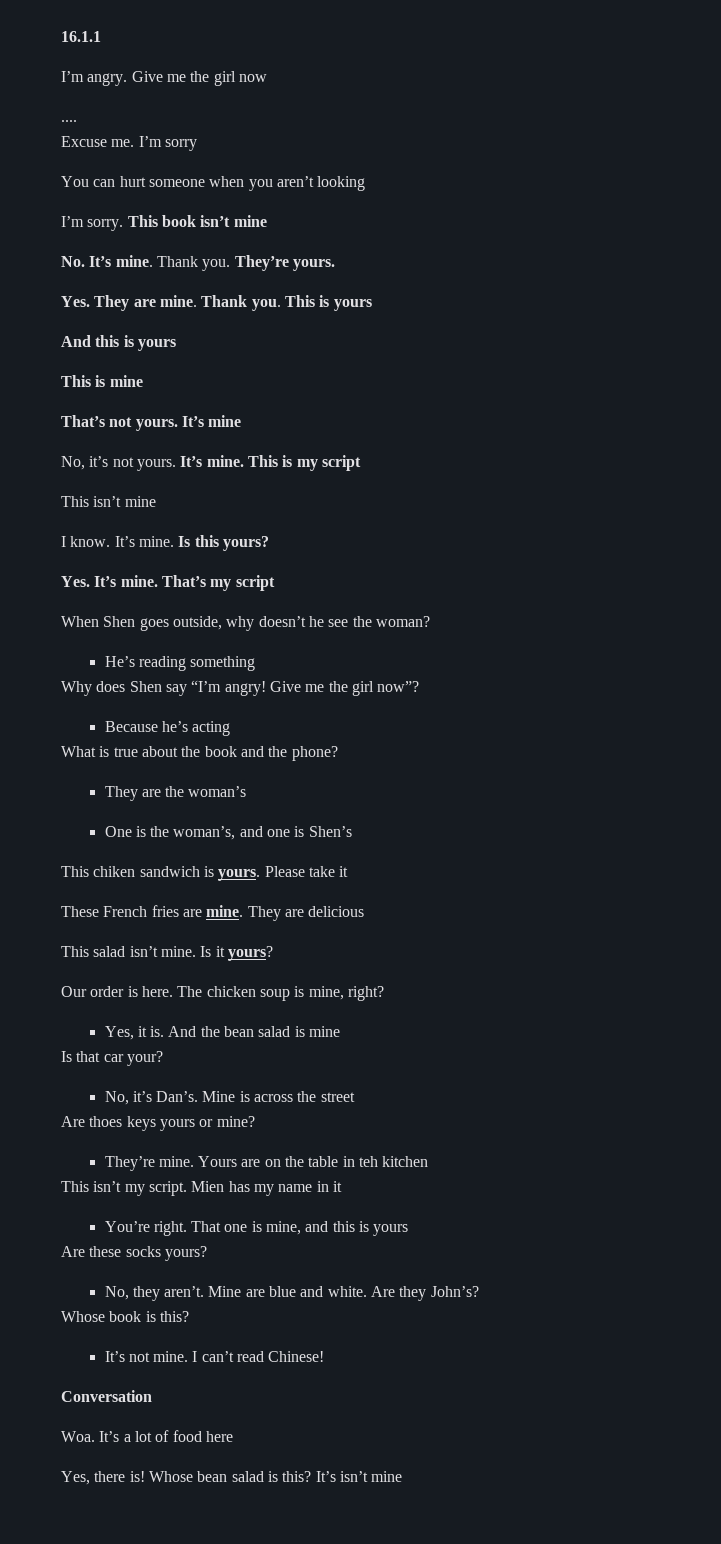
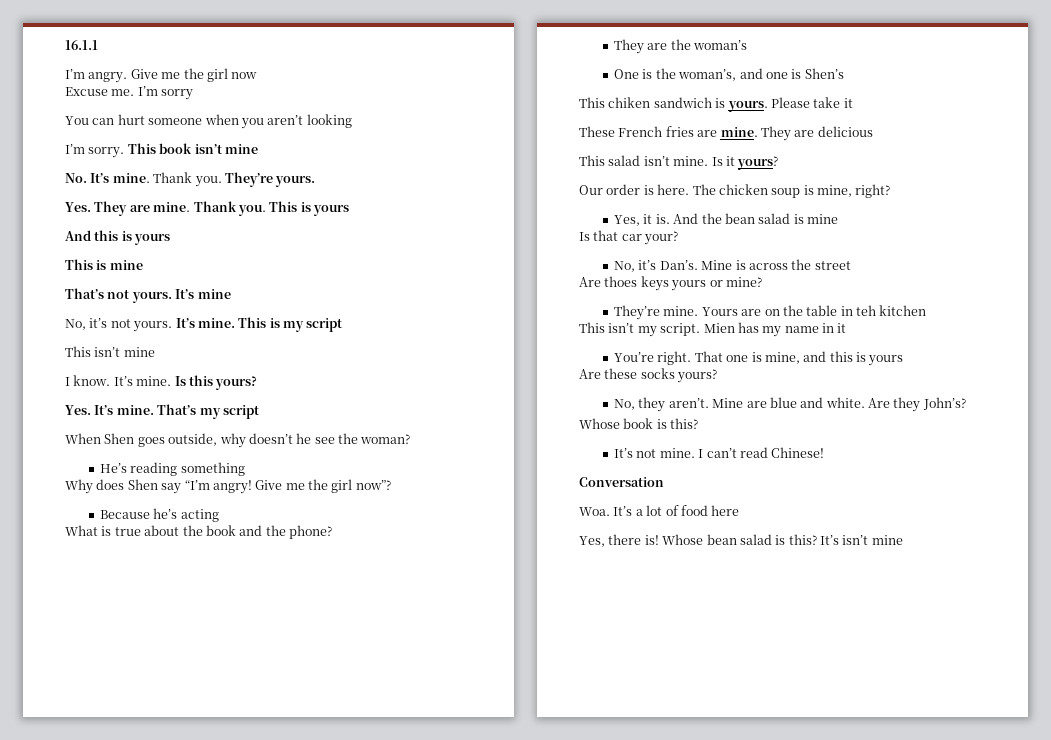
[61,120,77,122] // .... -> (258, 75) none

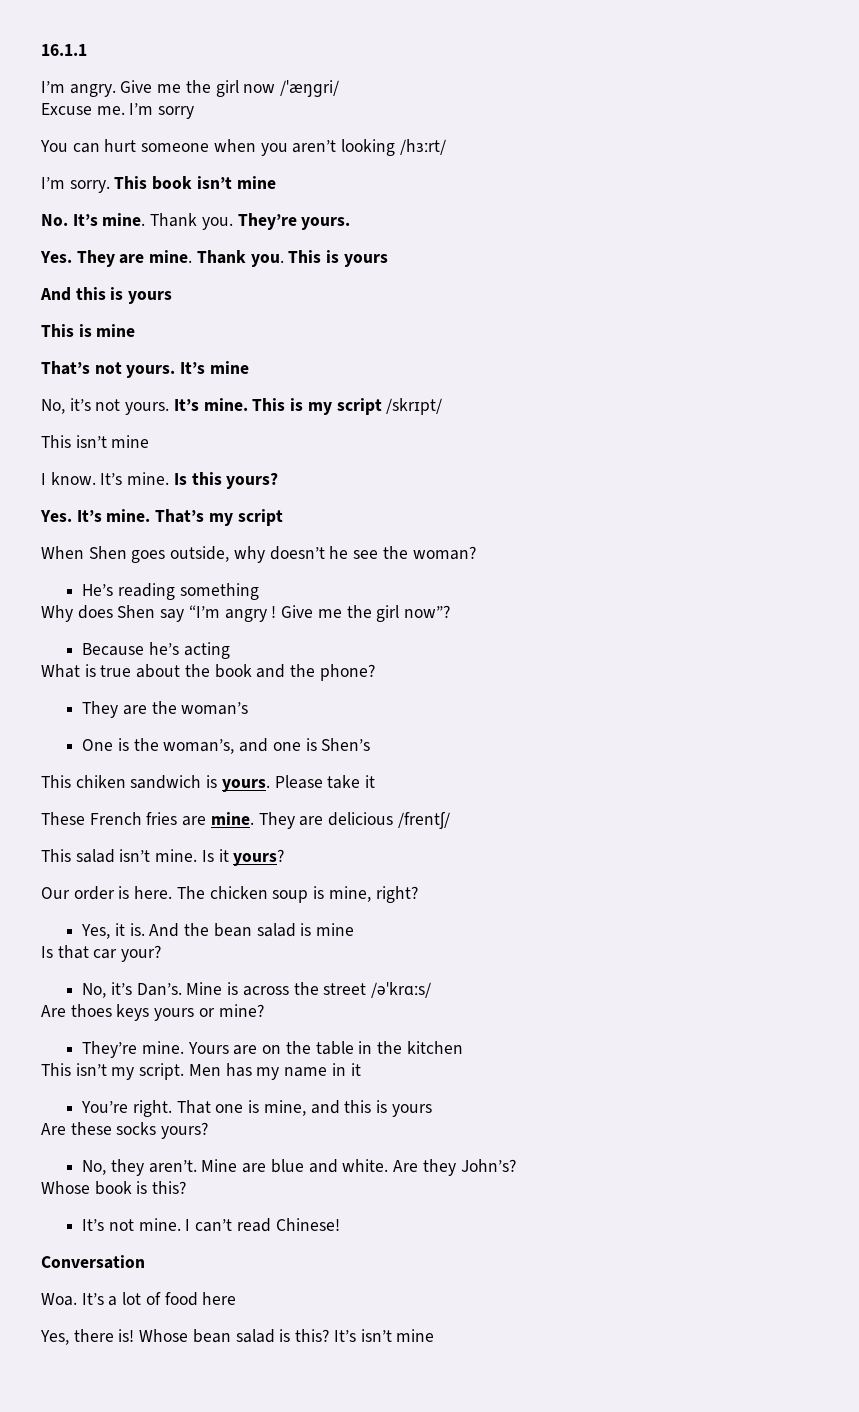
(258, 75) none -> [280,80,340,97] /ˈæŋɡri/
(352, 121) none -> [399,139,446,155] /hɜːrt/
(343, 325) none -> [386,398,443,415] /skrɪpt/
[212,480,252,494] angry! -> [224,606,277,622] angry !
(873, 131) none -> [397,812,450,829] /frentʃ/
(851, 265) none -> [371,982,432,998] /əˈkrɑːs/
[856,305,877,316] teh -> [377,1041,403,1054] the
[703,323,735,333] Mien -> [188,1064,221,1076] Men

